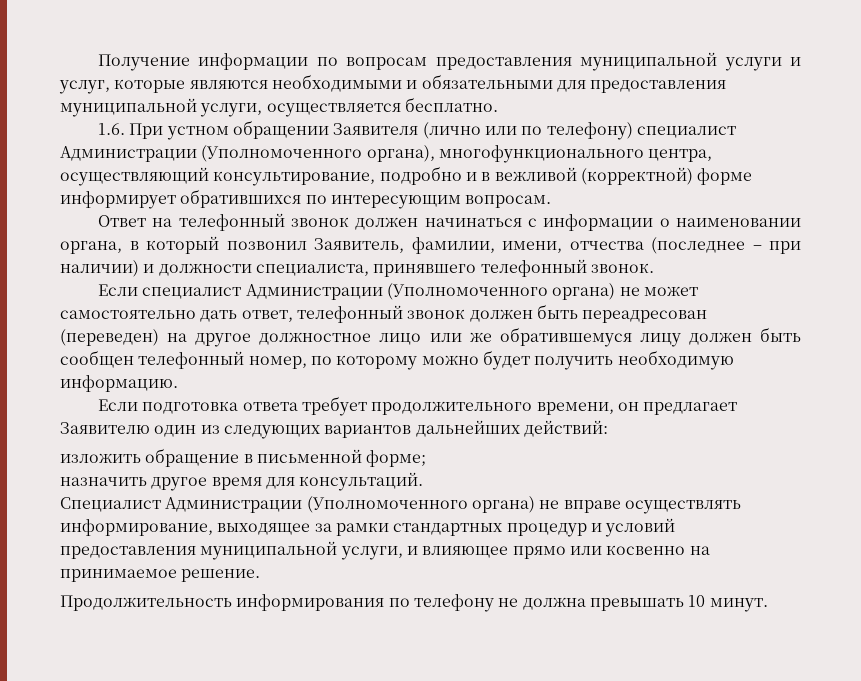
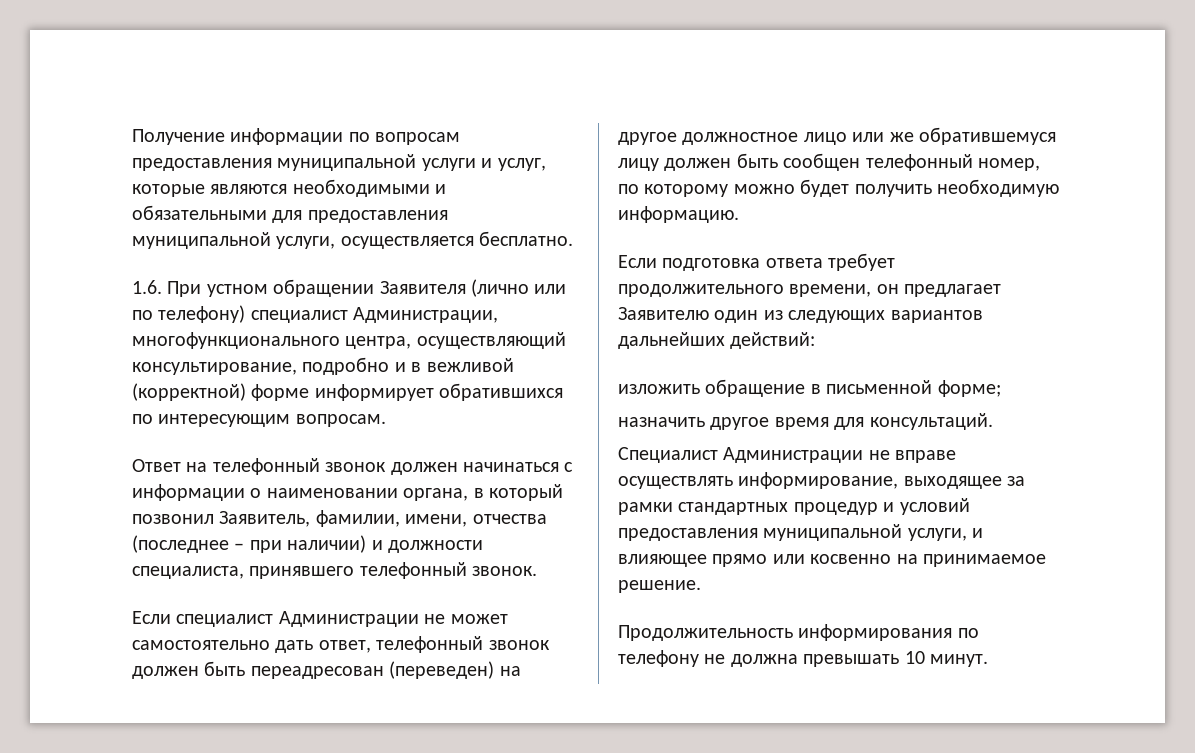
[60,145,435,162] Администрации (Уполномоченного органа), -> [353,307,499,323] Администрации,
[387,283,616,300] (Уполномоченного органа) -> (419, 619) none
[306,496,535,513] (Уполномоченного органа) -> (864, 455) none

